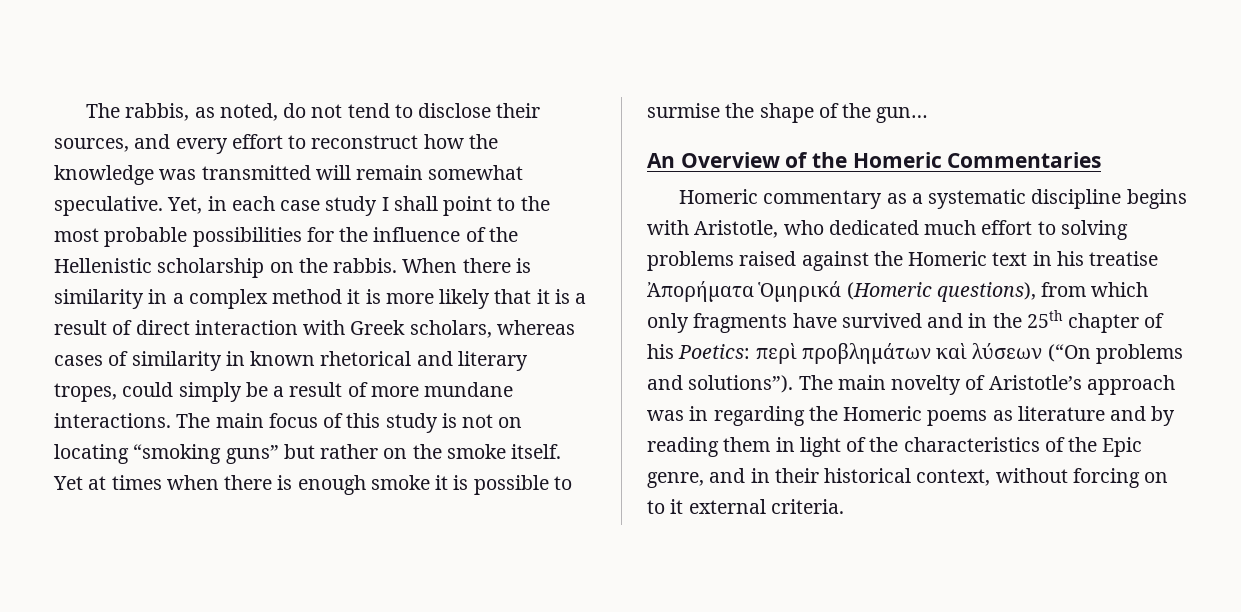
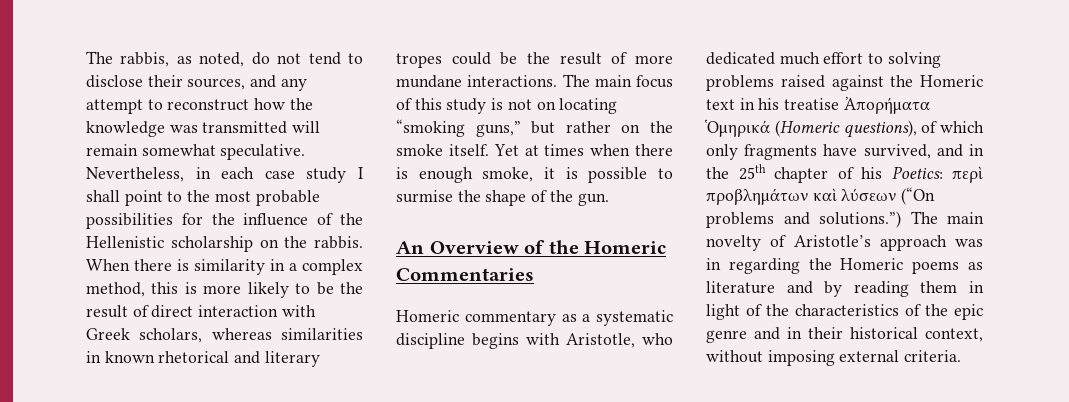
[175,134,283,154] every effort -> [280,78,307,91] [86,99,143,114] any attempt
[167,197,203,214] Yet, -> [86,167,184,182] Nevertheless,
[272,289,361,304] method it -> [86,282,179,297] method, this
[494,289,587,304] that it is a -> [295,282,364,295] to be the
[54,351,222,371] cases of similarity -> [281,328,363,340] similarities
[54,382,285,402] tropes, could simply be a -> [396,52,550,68] tropes could be the
[225,445,279,464] guns” -> [475,121,521,137] guns,”
[370,475,430,490] smoke -> [482,167,534,182] smoke,
[876,107,929,123] gun… -> [577,193,609,206] gun.
[1041,282,1087,297] from -> [921,121,938,133] of
[841,313,922,328] survived -> [863,144,931,159] survived,
[688,375,794,393] solutions”). -> [819,211,901,228] solutions.”)
[1102,437,1143,457] [647,472,704,488] Epic genre, -> [954,304,983,320] [706,330,747,343] epic genre
[1072,468,1169,488] [647,499,684,514] forcing on to it -> [767,350,835,366] imposing

